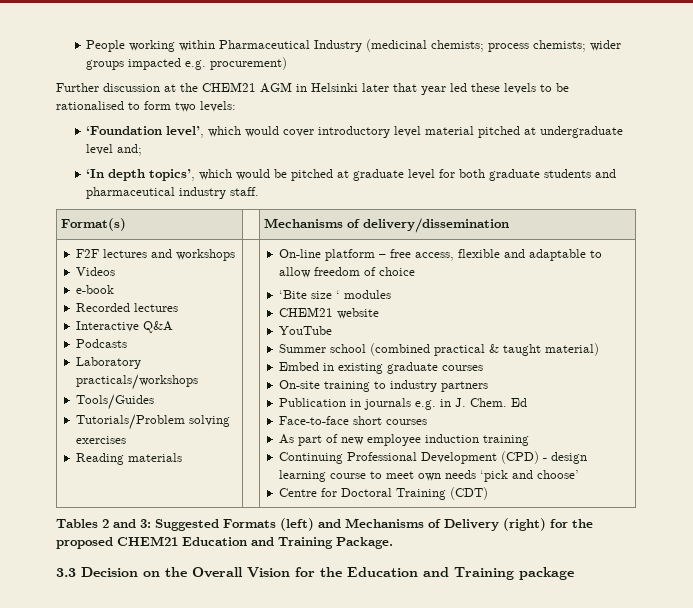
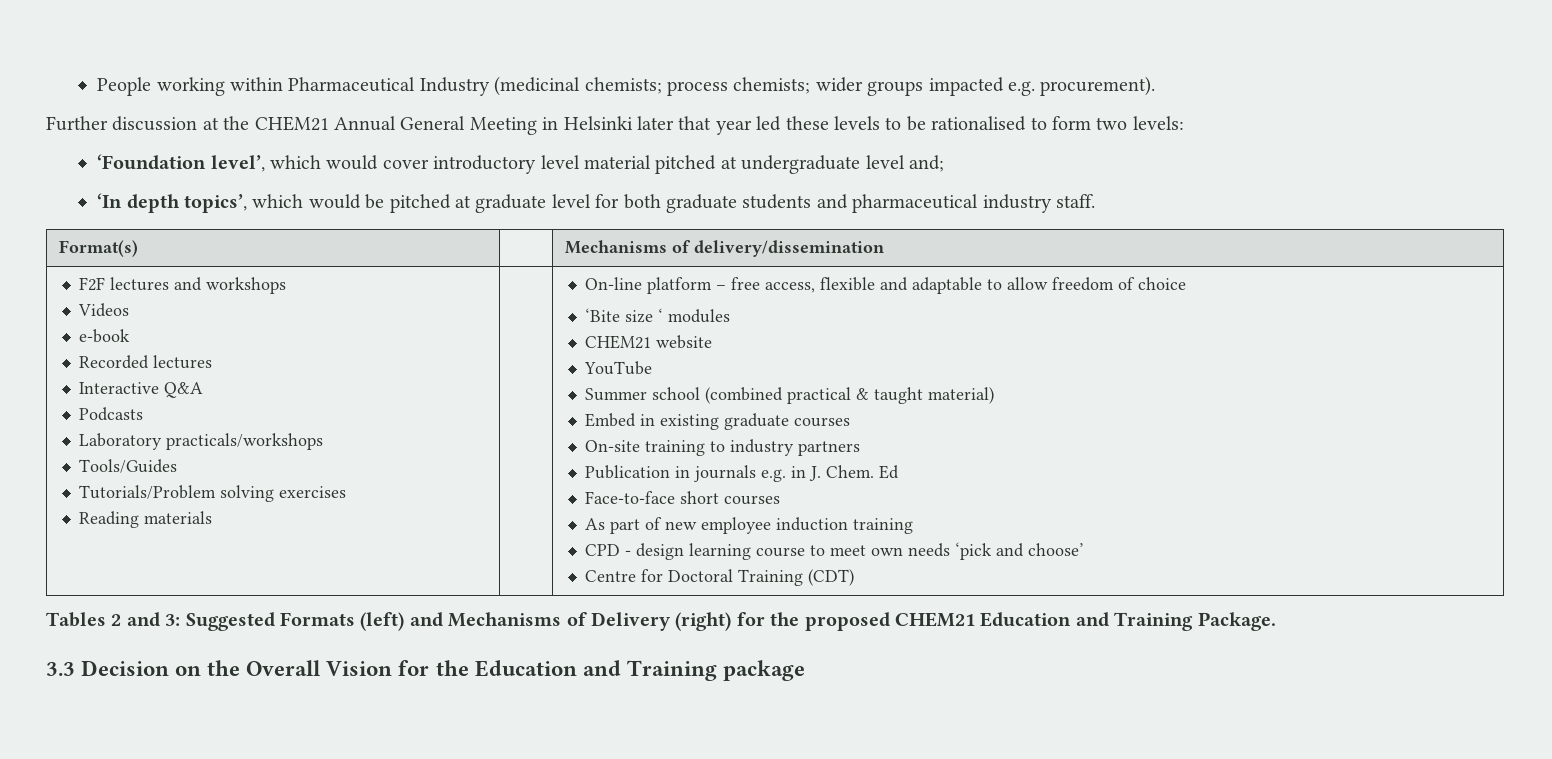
[210,57,288,70] procurement) -> [1040,76,1156,96] procurement).
[260,82,292,93] AGM -> [334,116,537,135] Annual General Meeting
[278,451,539,464] Continuing Professional Development (CPD) -> [585,544,621,556] CPD

